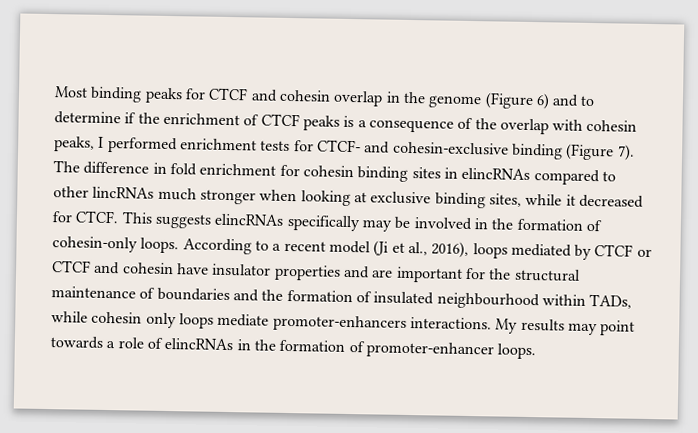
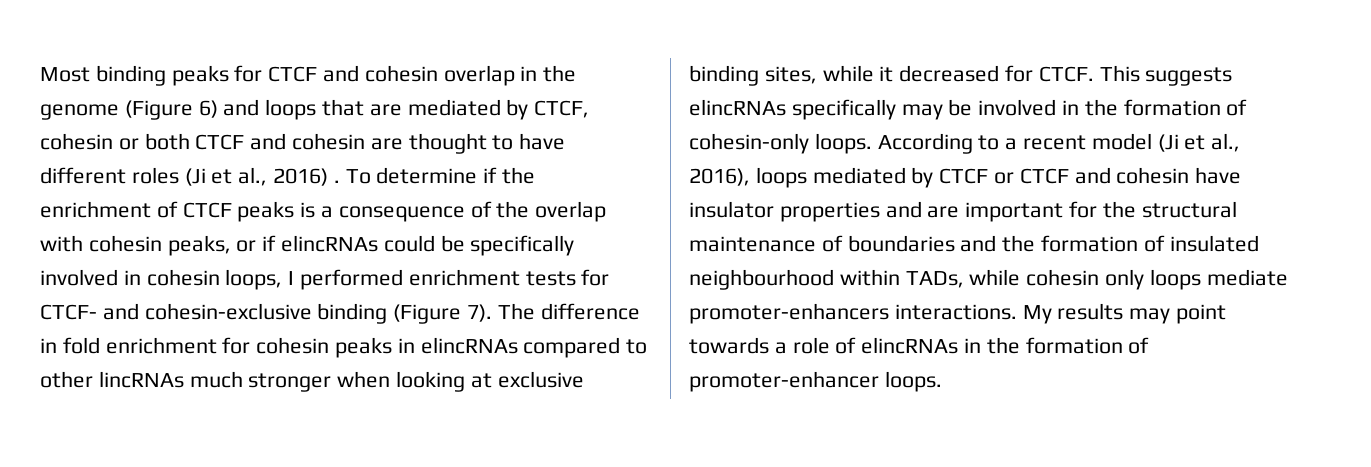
[580,95,596,107] to -> [265,99,590,120] [40,133,566,154] [40,167,371,186] loops that are mediated by CTCF, cohesin or both CTCF and cohesin are thought to have different roles (Ji et al., 2016) . To
(95, 144) none -> [236,235,575,256] [40,269,283,290] or if elincRNAs could be specifically involved in cohesin loops,
[357,166,441,182] binding sites -> [335,337,393,358] peaks

